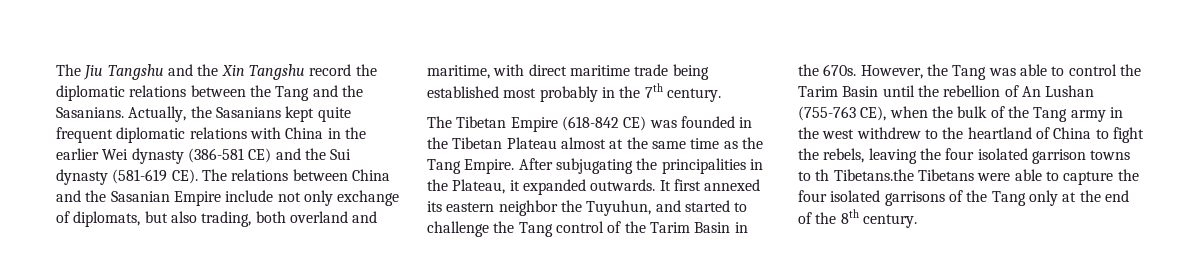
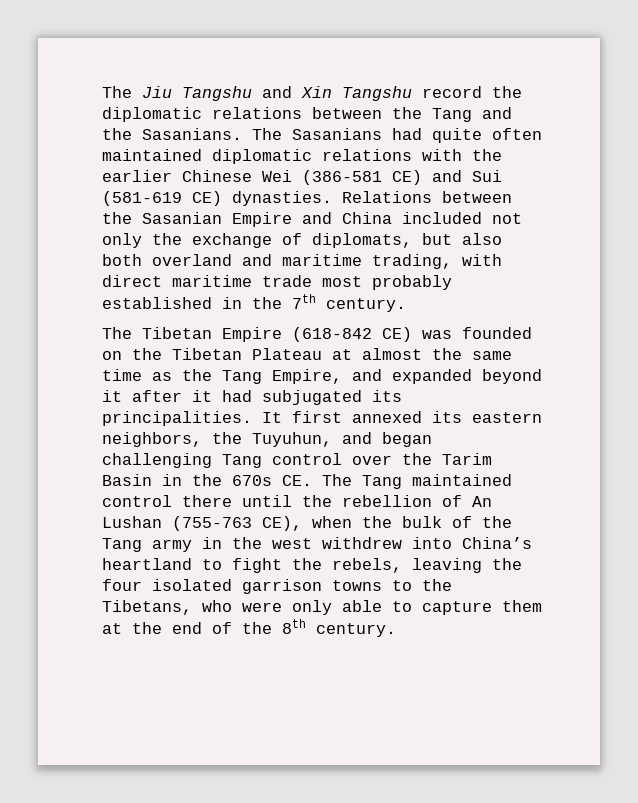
[197,64,219,76] the -> (292, 92) none
[128,106,351,122] [56,127,366,143] [56,148,352,164] [56,169,390,185] [56,190,274,206] Actually, the Sasanians kept quite frequent diplomatic relations with China in the earlier Wei dynasty (386-581 CE) and the Sui dynasty (581-619 CE). The relations between China and the Sasanian Empire include -> [252,128,542,143] [102,149,502,164] [102,170,502,185] [102,191,512,206] [102,212,482,227] The Sasanians had quite often maintained diplomatic relations with the earlier Chinese Wei (386-581 CE) and Sui (581-619 CE) dynasties. Relations between the Sasanian Empire and China included
(333, 198) none -> [152,233,182,245] the
[201,211,252,227] trading, -> (502, 239) none
[427,65,490,79] maritime, -> [282,254,452,269] maritime trading,
[672,64,709,80] [427,86,499,98] being established -> (312, 281) none
(598, 94) none -> [102,297,212,309] established
[739,117,753,128] in -> [102,351,122,360] on
[560,137,624,149] almost at -> [332,348,422,360] at almost
[464,158,763,174] [427,179,656,195] Empire. After subjugating the principalities in the Plateau, it expanded outwards. -> [272,369,542,384] [102,390,402,405] [102,411,252,426] Empire, and expanded beyond it after it had subjugated its principalities.
[498,200,558,216] neighbor -> [102,432,202,447] neighbors,
[684,200,748,212] [427,221,515,237] started to challenge the -> [382,432,432,447] [102,453,212,468] began challenging
[607,221,622,233] of -> [352,455,392,465] over
[823,64,1141,80] [798,86,879,97] 670s. However, the Tang was able to control the Tarim Basin -> [232,474,512,489] [102,495,232,507] 670s CE. The Tang maintained control there
[924,127,1092,139] to the heartland of China -> [412,537,532,549] [102,558,192,570] into China’s heartland
[815,169,1139,185] [798,190,1058,206] th Tibetans.the Tibetans were able to capture the four isolated garrisons of the Tang only -> [422,579,452,591] [102,600,542,615] the Tibetans, who were only able to capture them

